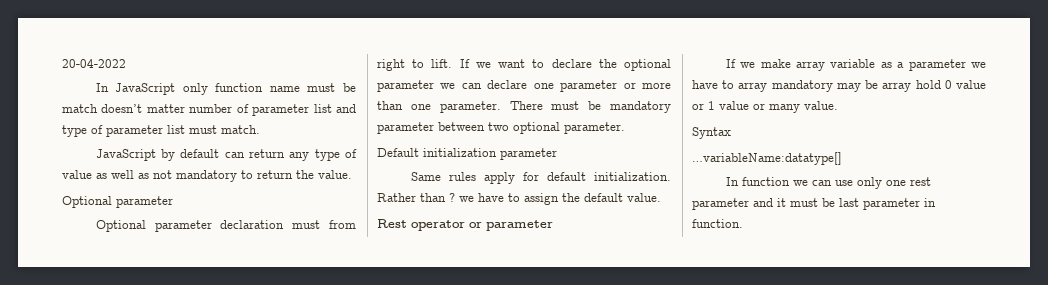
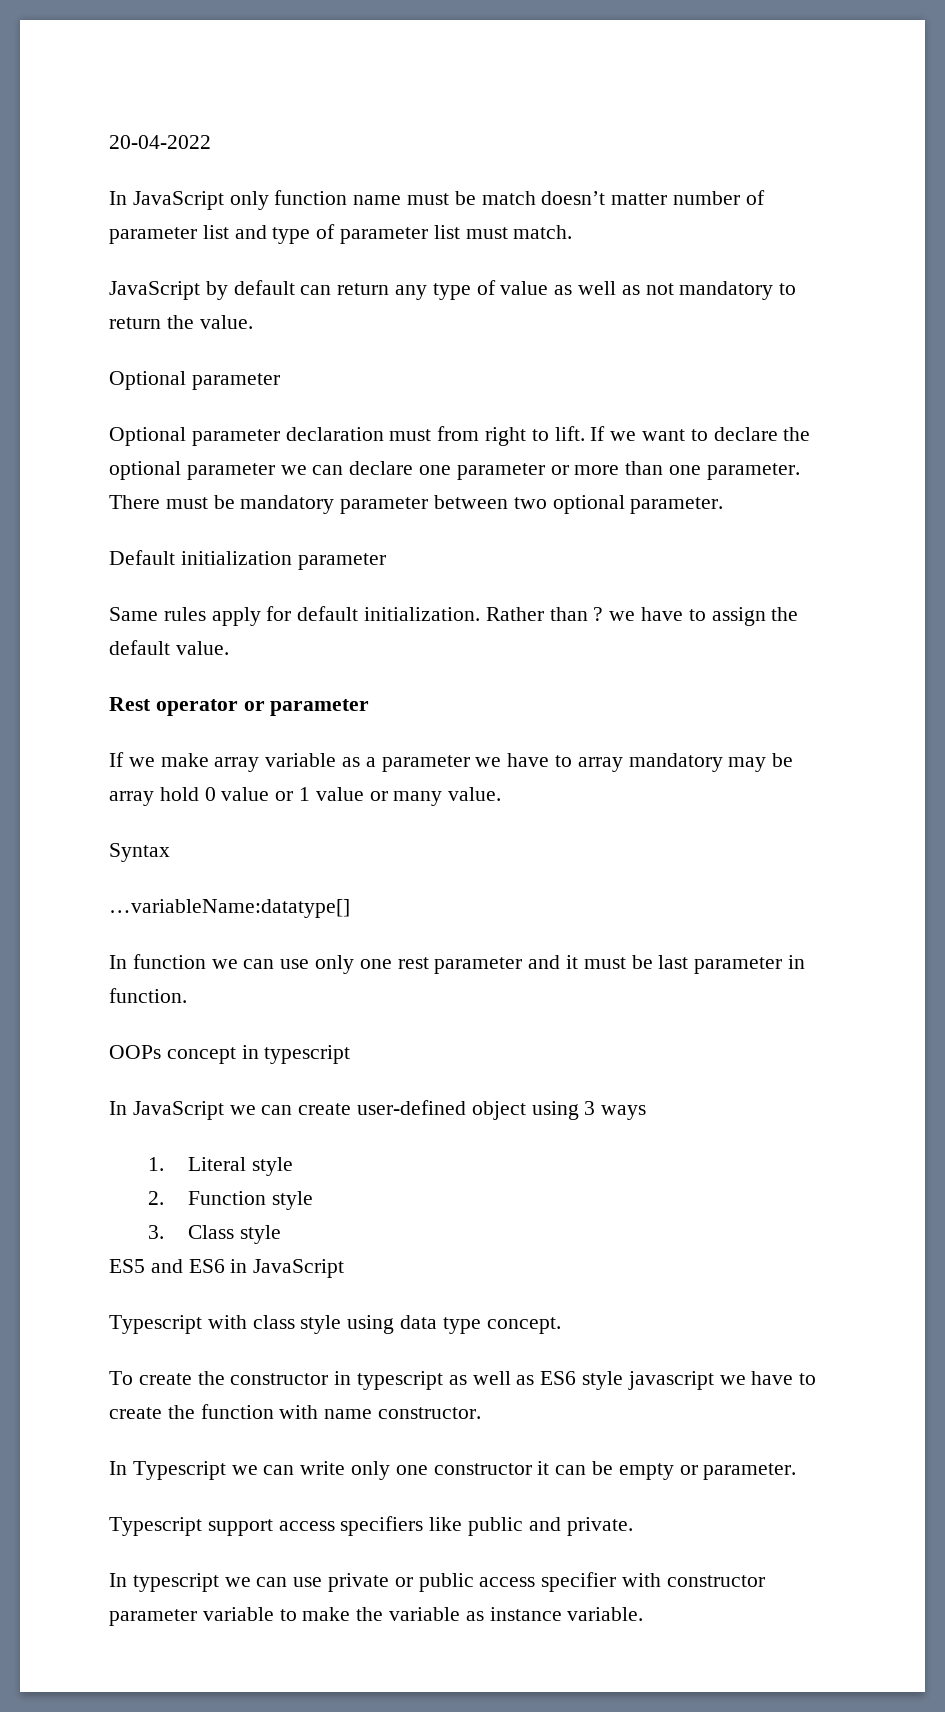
(743, 223) none -> [109,1045,351,1064] [109,1100,647,1120] [148,1157,293,1176] [148,1191,313,1210] [148,1225,281,1244] [109,1259,345,1278] [109,1315,561,1334] [109,1371,817,1390] [109,1404,482,1419] [109,1461,797,1480] [109,1516,633,1536] [109,1572,765,1592] [109,1607,644,1626] // OOPs concept in typescript // In JavaScript we can create user-defined object using 3 ways // 1. Literal style // 2. Function style // 3. Class style // ES5 and ES6 in JavaScript // Typescript with class style using data type concept. // To create the constructor in typescript as well as ES6 style javascript we have to create the function with name constructor. // In Typescript we can write only one constructor it can be empty or parameter. // Typescript support access specifiers like public and private. // In typescript we can use private or public access specifier with constructor parameter variable to make the variable as instance variable.

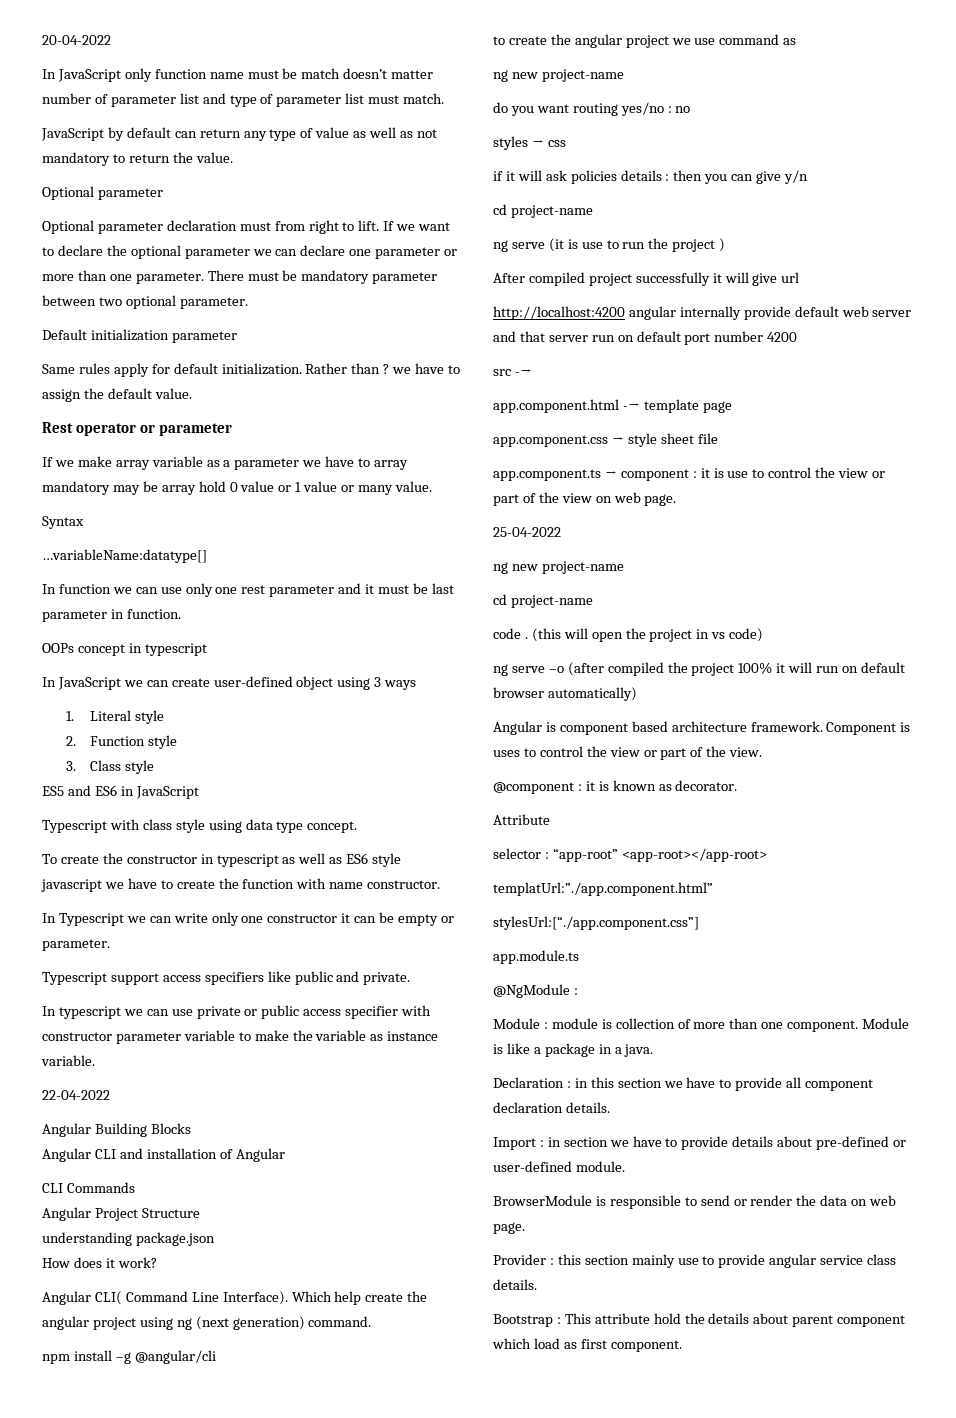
(644, 1614) none -> [42,1090,110,1100] [42,1123,191,1137] [42,1148,285,1162] [42,1182,135,1193] [42,1207,200,1221] [42,1232,215,1246] [42,1257,157,1268] [42,1291,428,1305] [42,1316,372,1330] [42,1350,216,1364] [493,34,797,48] [493,69,624,82] [493,102,691,116] [493,136,566,150] [493,170,809,184] [493,204,593,218] [493,238,726,252] [493,272,800,286] [493,306,912,320] [493,331,798,345] [493,369,532,376] [493,399,732,413] [493,433,718,447] [493,467,886,481] [493,492,677,506] [493,527,561,537] [493,561,624,574] [493,594,593,608] [493,628,764,642] [493,662,905,676] [493,687,637,701] [493,721,911,735] [493,746,763,760] [493,780,738,794] [493,814,550,825] [493,848,767,862] [493,882,713,896] [493,916,699,930] [493,950,579,964] [493,984,578,998] [493,1018,910,1032] [493,1043,654,1057] [493,1077,874,1091] [493,1102,610,1113] [493,1136,907,1150] [493,1161,625,1172] [493,1195,897,1209] [493,1222,525,1234] [493,1254,897,1268] [493,1279,537,1290] [493,1313,906,1327] [492,1338,682,1352] // 22-04-2022 // Angular Building Blocks // Angular CLI and installation of Angular // CLI Commands // Angular Project Structure // understanding package.json // How does it work? // Angular CLI( Command Line Interface). Which help create the angular project using ng (next generation) command. // npm install –g @angular/cli // to create the angular project we use command as // ng new project-name // do you want routing yes/no : no // styles → css // if it will ask policies details : then you can give y/n // cd project-name // ng serve (it is use to run the project ) // After compiled project successfully it will give url // http://localhost:4200 angular internally provide default web server and that server run on default port number 4200 // src -→ // app.component.html -→ template page // app.component.css → style sheet file // app.component.ts → component : it is use to control the view or part of the view on web page. // 25-04-2022 // ng new project-name // cd project-name // code . (this will open the project in vs code) // ng serve –o (after compiled the project 100% it will run on default browser automatically) // Angular is component based architecture framework. Component is uses to control the view or part of the view. // @component : it is known as decorator. // Attribute // selector : “app-root” <app-root></app-root> // templatUrl:”./app.component.html” // stylesUrl:[“./app.component.css”] // app.module.ts // @NgModule : // Module : module is collection of more than one component. Module is like a package in a java. // Declaration : in this section we have to provide all component declaration details. // Import : in section we have to provide details about pre-defined or user-defined module. // BrowserModule is responsible to send or render the data on web page. // Provider : this section mainly use to provide angular service class details. // Bootstrap : This attribute hold the details about parent component which load as first component.

